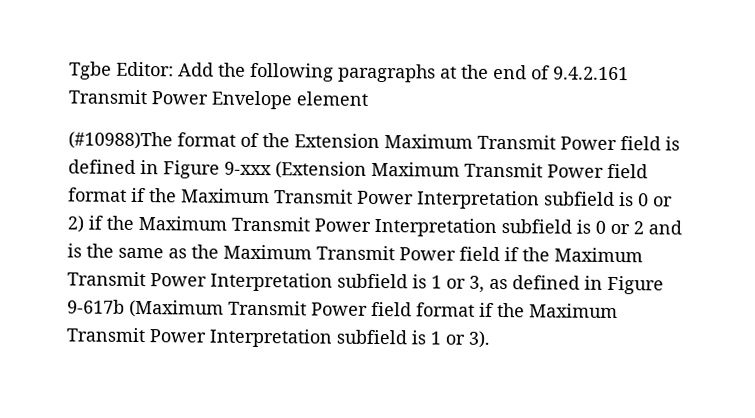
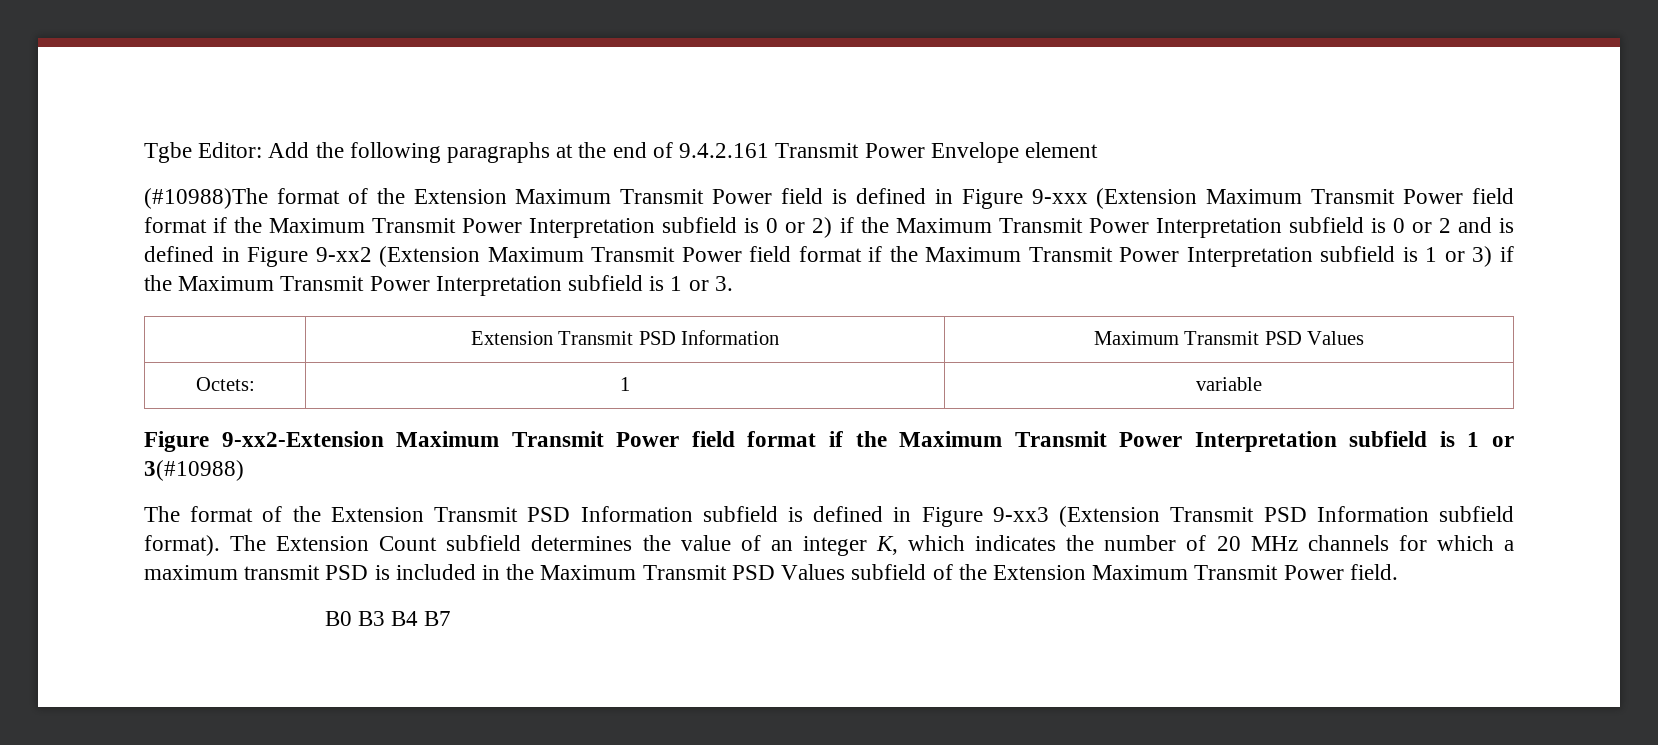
[86,243,643,263] [67,271,664,295] [67,299,224,318] the same as the Maximum Transmit Power field if the Maximum Transmit Power Interpretation subfield is 1 or 3, as defined in Figure 9-617b (Maximum -> [144,246,584,267] defined in Figure 9-xx2 (Extension Maximum
[468,330,490,348] 3). -> [1472,246,1515,267] [144,275,733,296] [470,330,780,345] [1093,331,1365,345] [195,377,255,391] [620,377,630,391] [1196,377,1262,391] [144,431,1514,452] [144,460,244,481] [144,506,1514,527] [144,535,1514,556] [144,564,1398,580] [324,611,452,626] 3) if the Maximum Transmit Power Interpretation subfield is 1 or 3. // | Extension Transmit PSD Information | Maximum Transmit PSD Values // Octets: | 1 | variable // Figure 9-xx2-Extension Maximum Transmit Power field format if the Maximum Transmit Power Interpretation subfield is 1 or 3(#10988) // The format of the Extension Transmit PSD Information subfield is defined in Figure 9-xx3 (Extension Transmit PSD Information subfield format). The Extension Count subfield determines the value of an integer K, which indicates the number of 20 MHz channels for which a maximum transmit PSD is included in the Maximum Transmit PSD Values subfield of the Extension Maximum Transmit Power field. // B0 B3 B4 B7

